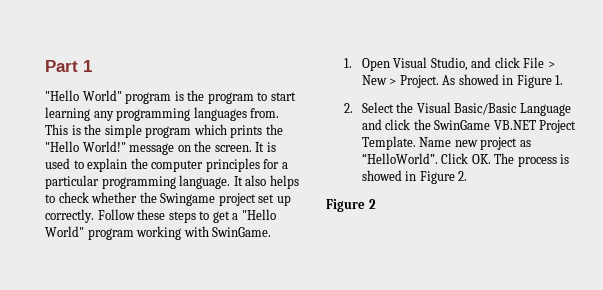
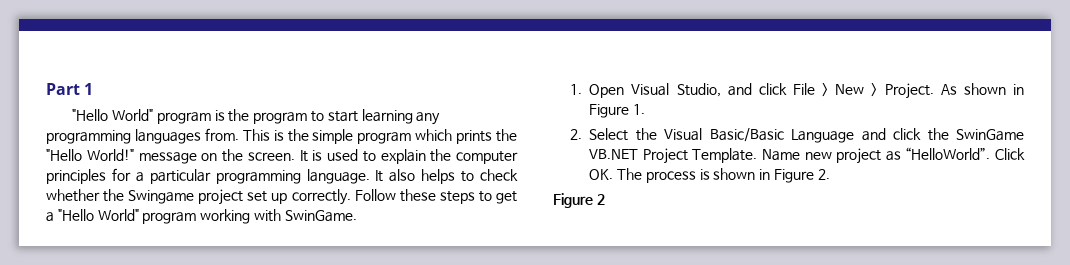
[458,74,499,85] showed -> [963,83,1006,95] shown
[361,170,402,181] showed -> [713,168,756,180] shown

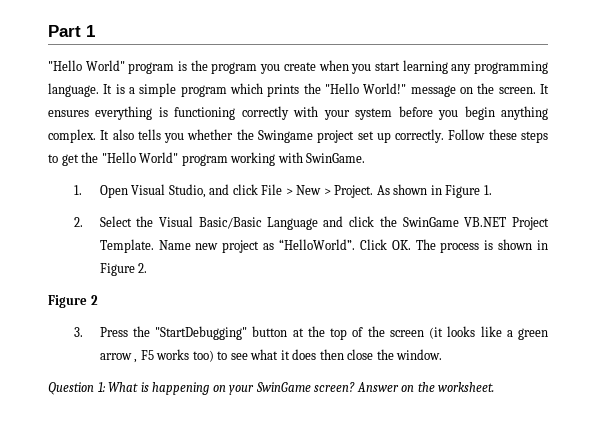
[311,109,441,125] [46,128,309,144] to start learning any programming languages from. This is the -> [260,60,548,74] [48,83,135,97] you create when you start learning any programming language. It is a
[312,149,518,164] [46,168,518,184] is used to explain the computer principles for a particular programming language. It also helps to check -> [48,106,548,120] [48,129,185,143] ensures everything is functioning correctly with your system before you begin anything complex. It also tells you
[46,212,54,222] a -> [81,152,99,163] the
(605, 199) none -> [73,326,549,340] [99,349,443,363] [48,382,495,395] // 3. Press the "StartDebugging" button at the top of the screen (it looks like a green arrow , F5 works too) to see what it does then close the window. // Question 1: What is happening on your SwinGame screen? Answer on the worksheet.

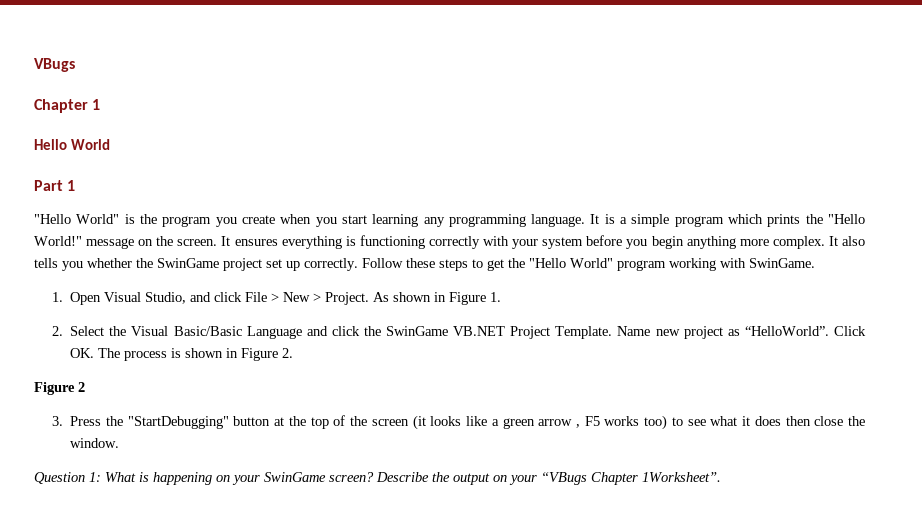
(48, 31) none -> [34,58,75,72] [34,99,101,113] [34,139,110,150] VBugs // Chapter 1 // Hello World //
[128,62,175,74] program -> (120, 219) none
(548, 113) none -> [739,239,769,246] more
[258,130,313,143] Swingame -> [157,258,219,268] SwinGame
[356,382,495,392] Answer on the worksheet. -> [376,472,721,485] Describe the output on your “VBugs Chapter 1Worksheet”.

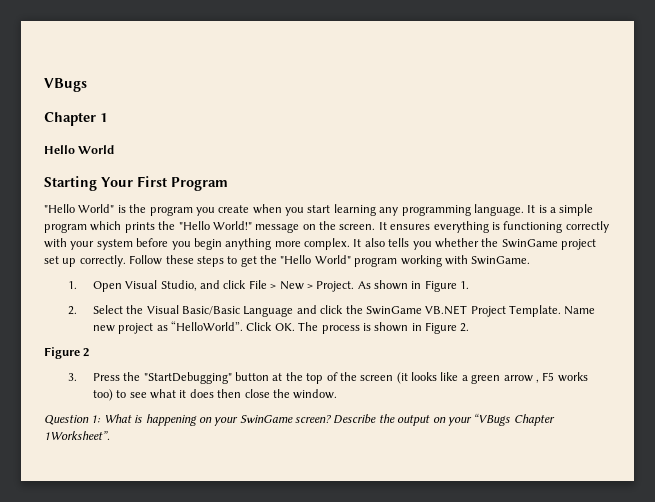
[34,180,76,191] Part 1 -> [44,176,228,191] Starting Your First Program

